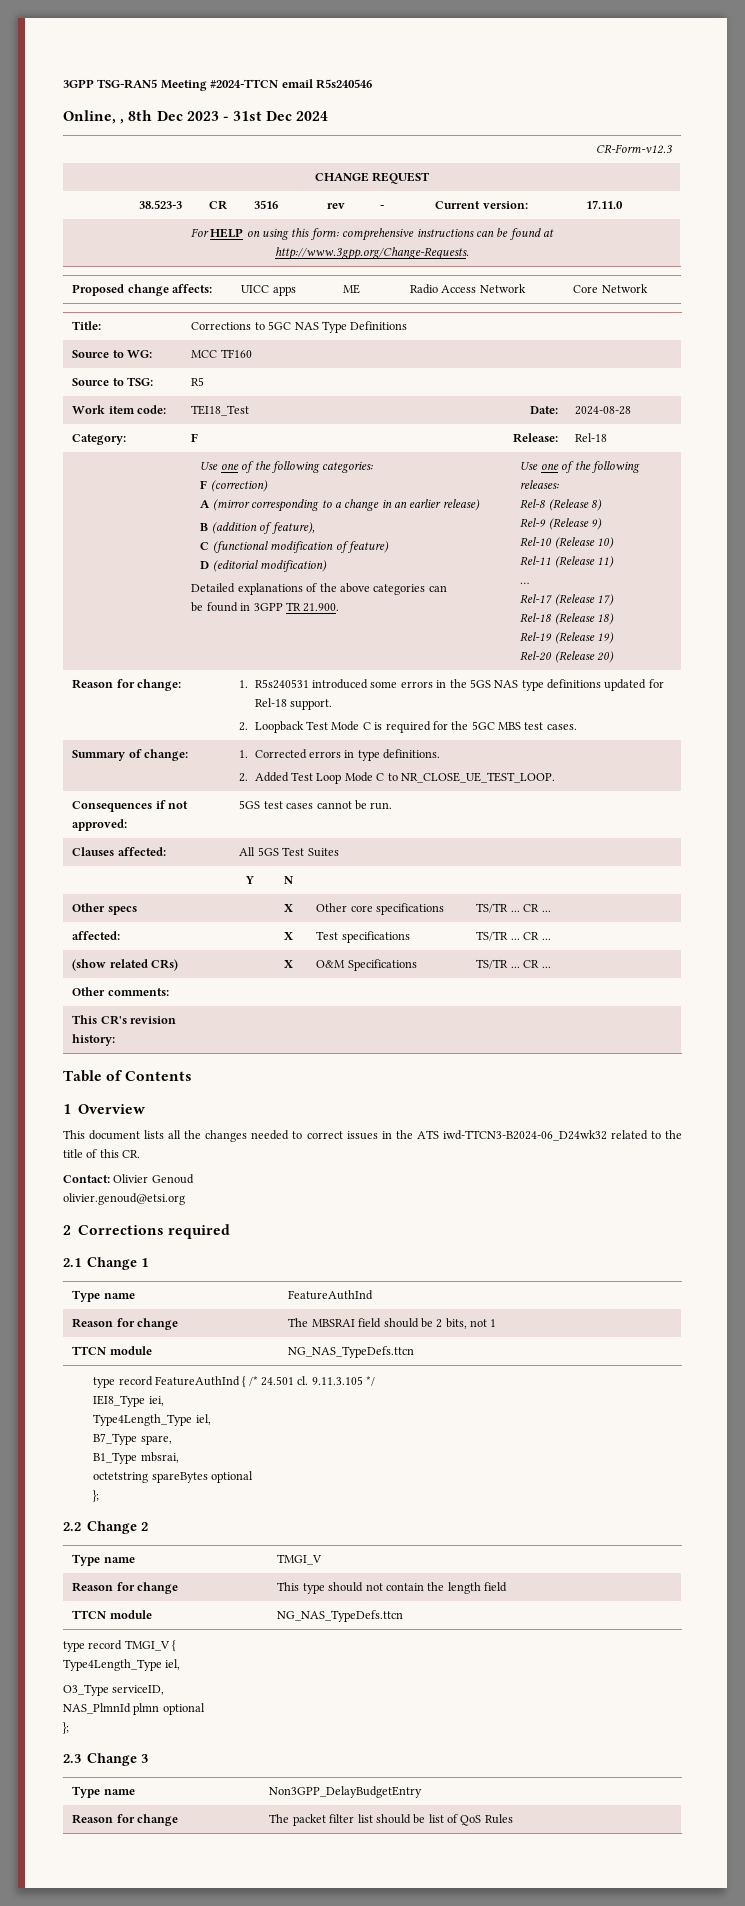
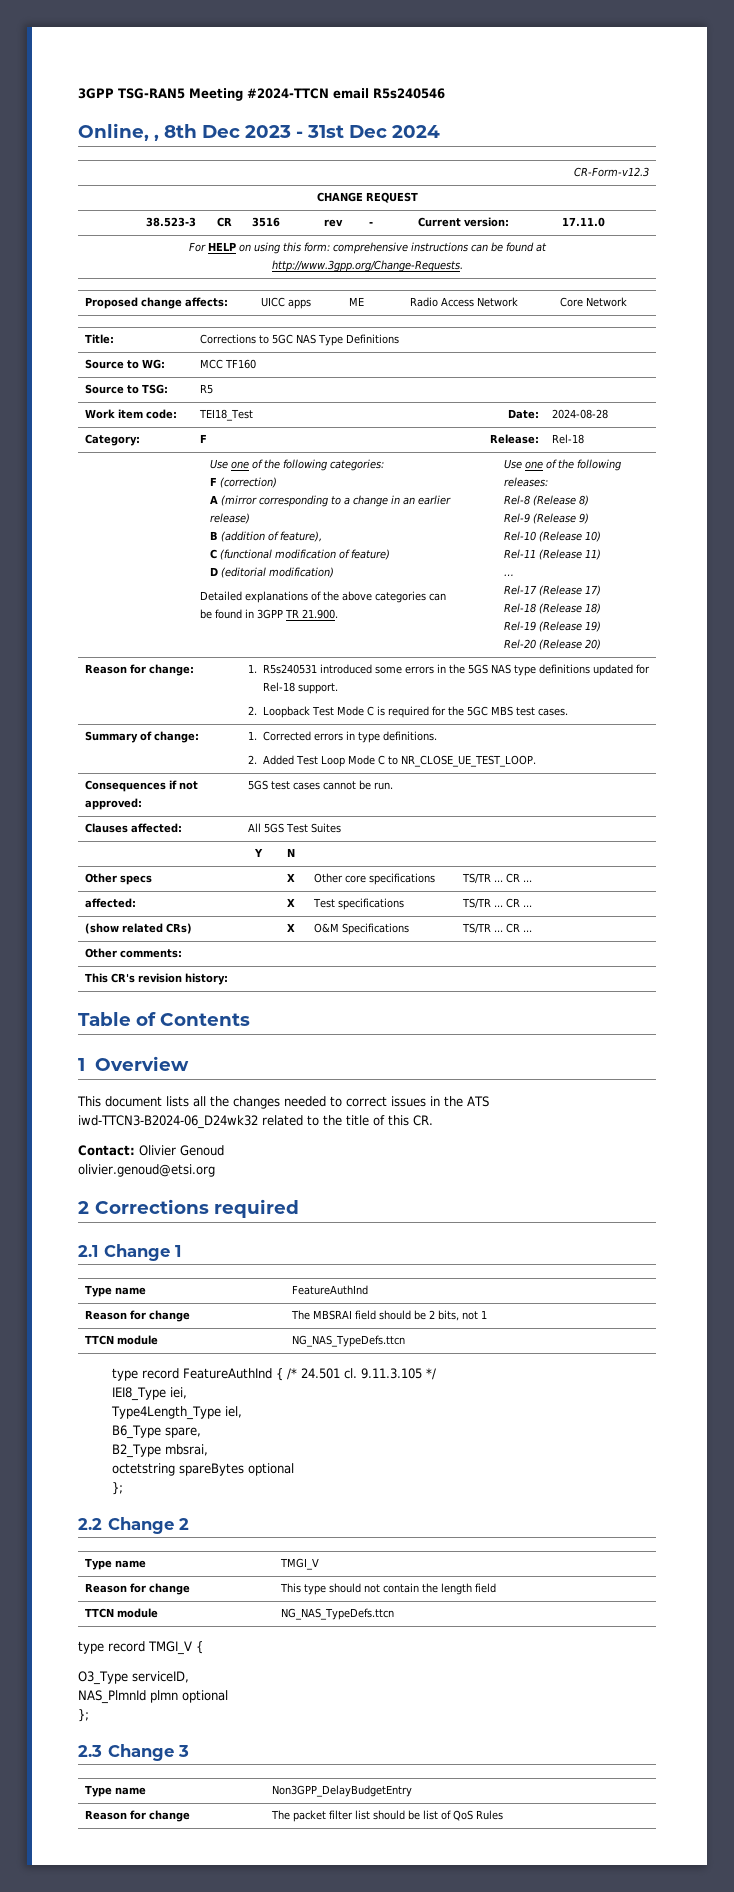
[93,1433,138,1445] B7_Type -> [112,1425,162,1439] B6_Type
[93,1452,138,1464] B1_Type -> [112,1444,162,1458] B2_Type
[63,1659,181,1671] // Type4Length_Type iel, -> (203, 1647) none

